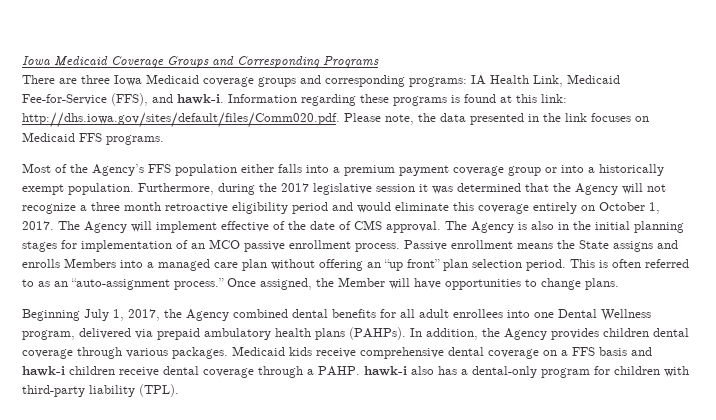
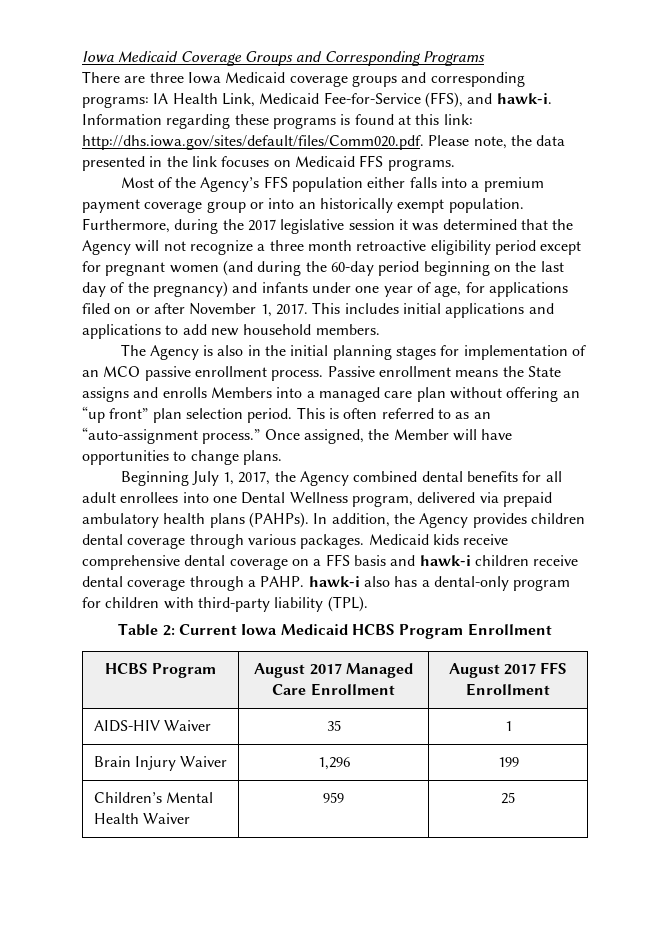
[588,167,595,173] a -> [298,202,316,209] an
[332,202,660,214] [22,220,441,233] and would eliminate this coverage entirely on October 1, 2017. The Agency will implement effective of the date of CMS approval. -> [540,241,582,255] [82,260,564,276] [82,281,568,297] [82,302,554,318] [82,324,380,339] except for pregnant women (and during the 60-day period beginning on the last day of the pregnancy) and infants under one year of age, for applications filed on or after November 1, 2017. This includes initial applications and applications to add new household members. //
(179, 390) none -> [118,623,552,639] [104,663,217,678] [254,663,413,678] [272,683,395,696] [448,662,568,678] [466,683,550,696] [93,720,211,732] [326,720,341,731] [504,721,512,731] [93,756,228,771] [317,757,350,770] [497,757,519,767] [93,792,213,803] [93,813,190,824] [323,792,344,803] [501,792,515,804] // Table 2: Current Iowa Medicaid HCBS Program Enrollment // HCBS Program | August 2017 Managed Care Enrollment | August 2017 FFS Enrollment // AIDS-HIV Waiver | 35 | 1 // Brain Injury Waiver | 1,296 | 199 // Children’s Mental Health Waiver | 959 | 25

